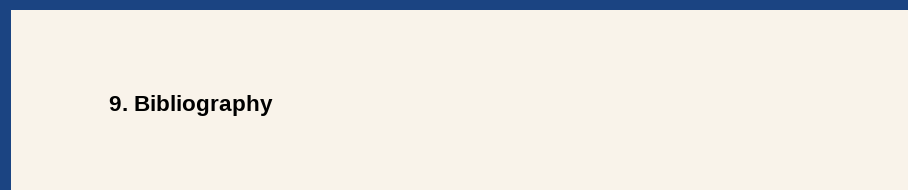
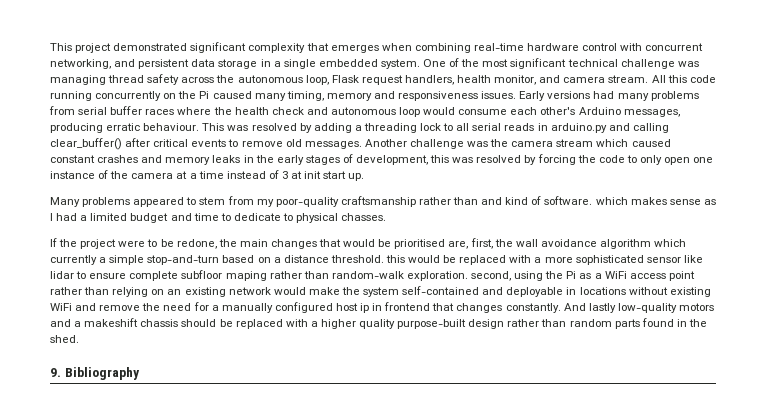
(109, 103) none -> [50,42,704,53] [50,58,699,69] [50,74,716,85] [50,91,699,101] [49,106,680,117] [50,123,669,133] [50,138,671,150] [50,154,714,165] [50,170,365,181] [50,196,716,207] [50,213,387,223] [50,238,687,249] [50,255,703,265] [50,270,695,281] [50,286,711,297] [50,302,714,313] [50,318,707,329] [50,335,79,343] This project demonstrated significant complexity that emerges when combining real-time hardware control with concurrent networking, and persistent data storage in a single embedded system. One of the most significant technical challenge was managing thread safety across the autonomous loop, Flask request handlers, health monitor, and camera stream. All this code running concurrently on the Pi caused many timing, memory and responsiveness issues. Early versions had many problems from serial buffer races where the health check and autonomous loop would consume each other's Arduino messages, producing erratic behaviour. This was resolved by adding a threading lock to all serial reads in arduino.py and calling clear_buffer() after critical events to remove old messages. Another challenge was the camera stream which caused constant crashes and memory leaks in the early stages of development, this was resolved by forcing the code to only open one instance of the camera at a time instead of 3 at init start up. // Many problems appeared to stem from my poor-quality craftsmanship rather than and kind of software. which makes sense as I had a limited budget and time to dedicate to physical chasses. // If the project were to be redone, the main changes that would be prioritised are, first, the wall avoidance algorithm which currently a simple stop-and-turn based on a distance threshold. this would be replaced with a more sophisticated sensor like lidar to ensure complete subfloor maping rather than random-walk exploration. second, using the Pi as a WiFi access point rather than relying on an existing network would make the system self-contained and deployable in locations without existing WiFi and remove the need for a manually configured host ip in frontend that changes constantly. And lastly low-quality motors and a makeshift chassis should be replaced with a higher quality purpose-built design rather than random parts found in the shed. //

